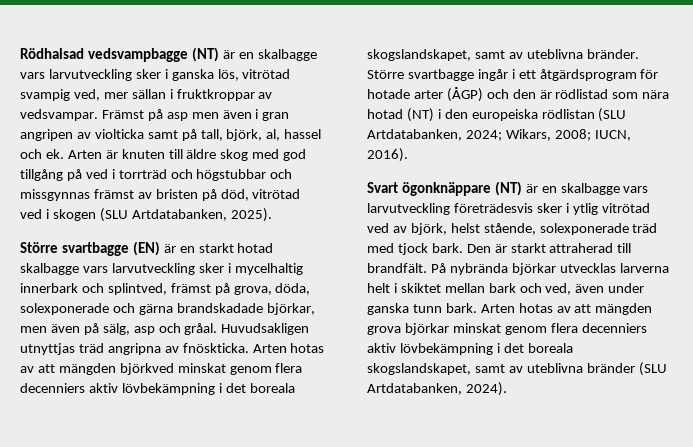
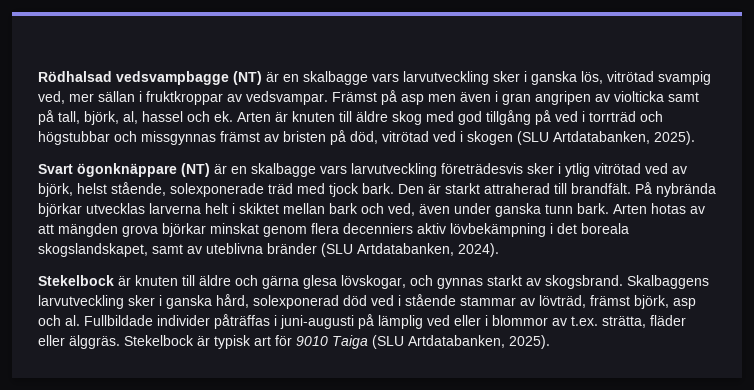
[20,241,274,256] [20,263,303,275] [20,283,311,295] [20,303,315,315] [20,323,310,335] [20,343,325,355] [20,363,303,375] [20,383,295,395] [367,49,639,61] [367,69,659,81] [367,87,670,102] [367,108,627,122] [367,129,631,141] [367,148,408,162] // Större svartbagge (EN) är en starkt hotad skalbagge vars larvutveckling sker i mycelhaltig innerbark och splintved, främst på grova, döda, solexponerade och gärna brandskadade björkar, men även på sälg, asp och gråal. Huvudsakligen utnyttjas träd angripna av fnöskticka. Arten hotas av att mängden björkved minskat genom flera decenniers aktiv lövbekämpning i det boreala skogslandskapet, samt av uteblivna bränder. Större svartbagge ingår i ett åtgärdsprogram för hotade arter (ÅGP) och den är rödlistad som nära hotad (NT) i den europeiska rödlistan (SLU Artdatabanken, 2024; Wikars, 2008; IUCN, 2016). -> (695, 138) none
(507, 389) none -> [38,275,709,289] [38,294,696,309] [38,314,686,329] [38,335,550,349] // Stekelbock är knuten till äldre och gärna glesa lövskogar, och gynnas starkt av skogsbrand. Skalbaggens larvutveckling sker i ganska hård, solexponerad död ved i stående stammar av lövträd, främst björk, asp och al. Fullbildade individer påträffas i juni-augusti på lämplig ved eller i blommor av t.ex. strätta, fläder eller älggräs. Stekelbock är typisk art för 9010 Taiga (SLU Artdatabanken, 2025).

